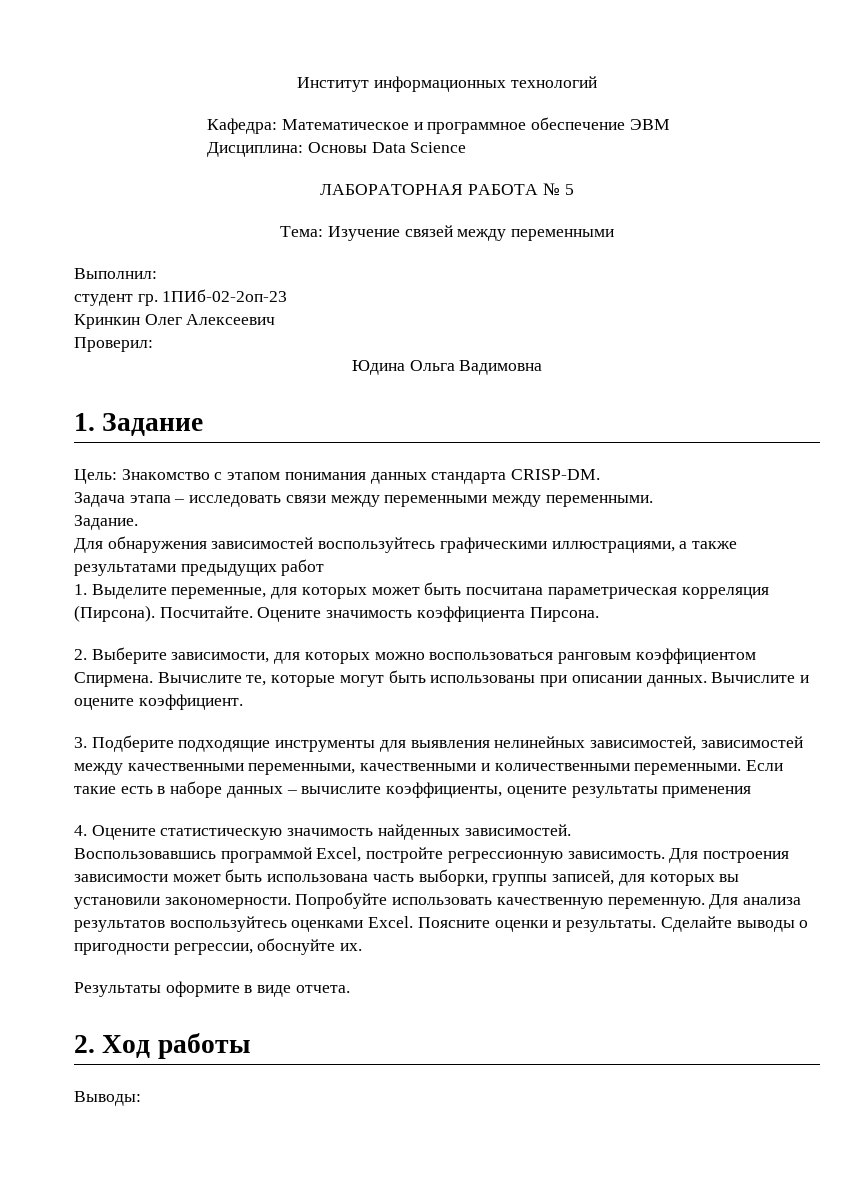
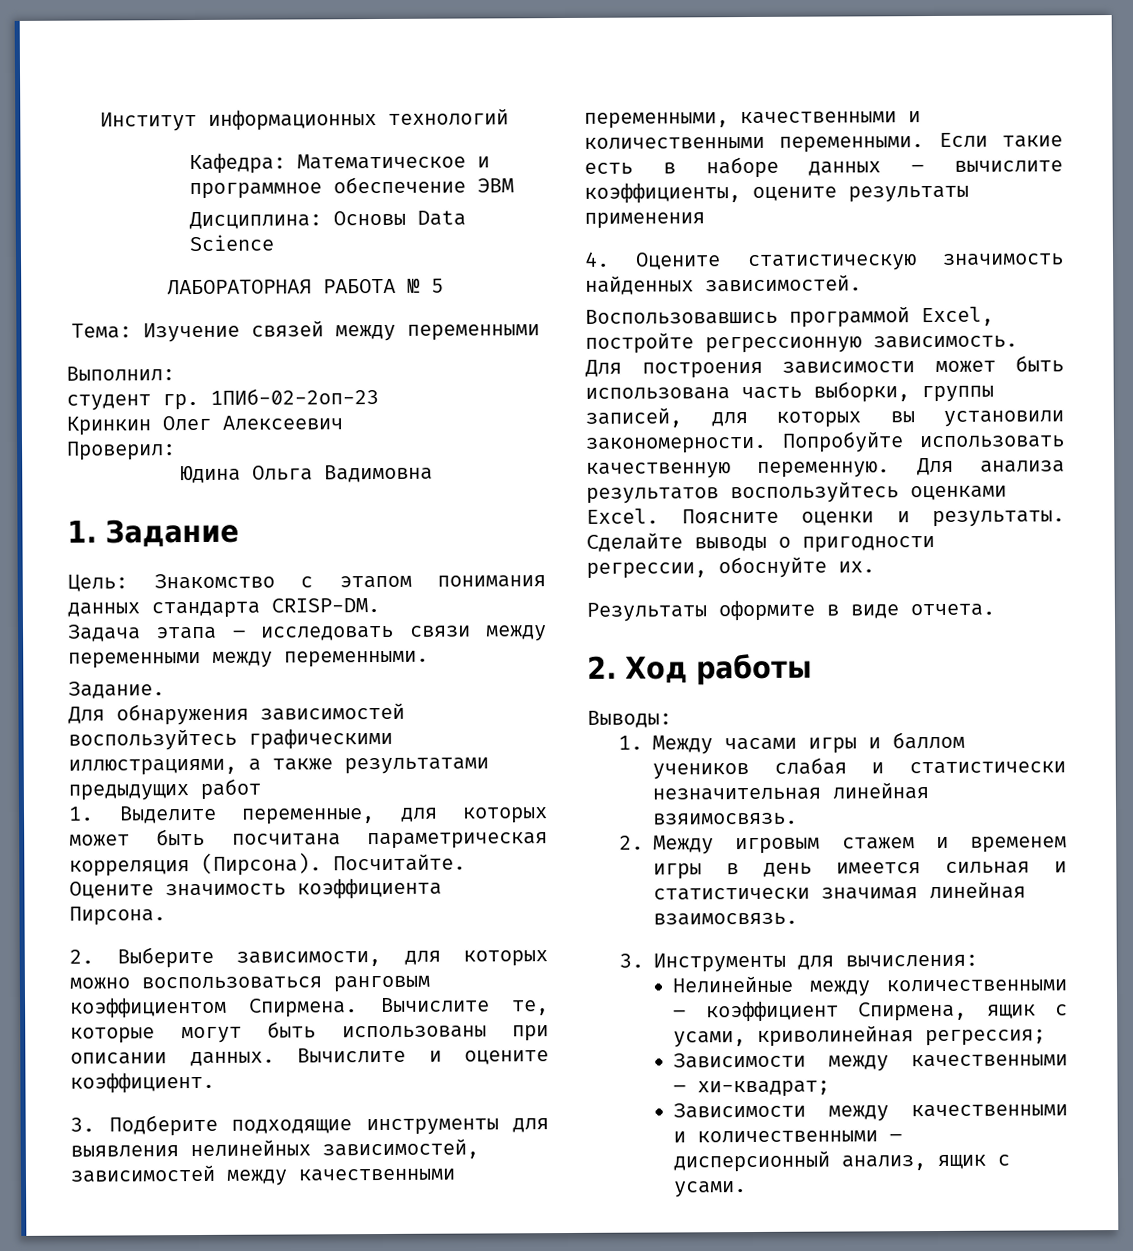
(141, 1098) none -> [618,731,966,755] [652,757,1066,780] [652,782,930,801] [653,812,799,825] [619,835,1067,855] [653,861,1067,880] [653,881,1027,901] [653,912,799,926] [619,952,979,973] [672,975,1067,997] [673,1000,1068,1023] [673,1025,1047,1048] [673,1052,1068,1072] [673,1080,831,1098] [673,1102,1068,1122] [673,1130,903,1144] [673,1150,1011,1173] [674,1181,748,1198] // 1. Между часами игры и баллом учеников слабая и статистически незначительная линейная взяимосвязь. // 2. Между игровым стажем и временем игры в день имеется сильная и статистически значимая линейная взаимосвязь. // 3. Инструменты для вычисления: // Нелинейные между количественными – коэффициент Спирмена, ящик с усами, криволинейная регрессия; // Зависимости между качественными – хи-квадрат; // Зависимости между качественными и количественными – дисперсионный анализ, ящик с усами.

